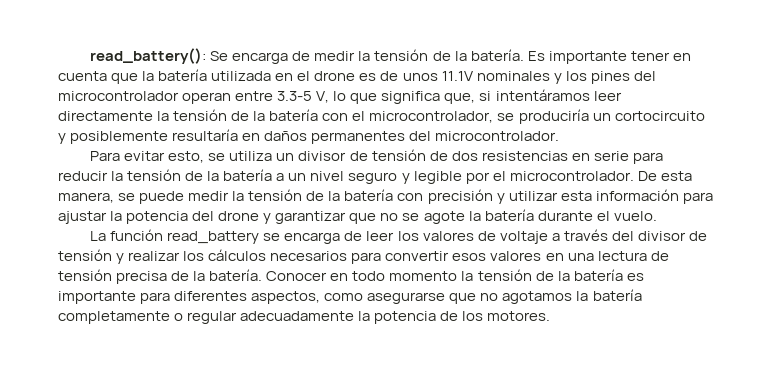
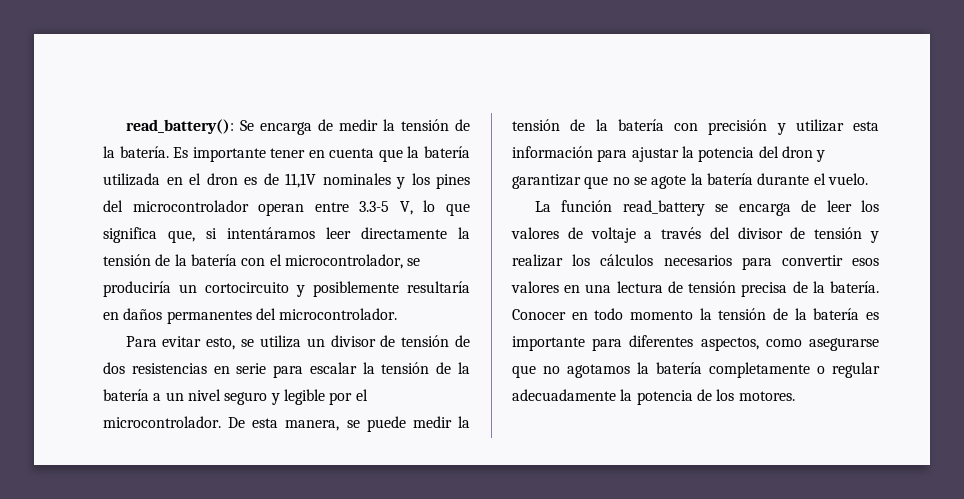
[314,71,356,81] drone -> [206,173,238,185] dron
[402,71,473,81] unos 11.1V -> [285,173,316,188] 11,1V
[58,171,108,181] reducir -> [309,362,357,374] escalar
[218,211,260,221] drone -> [781,146,813,158] dron

